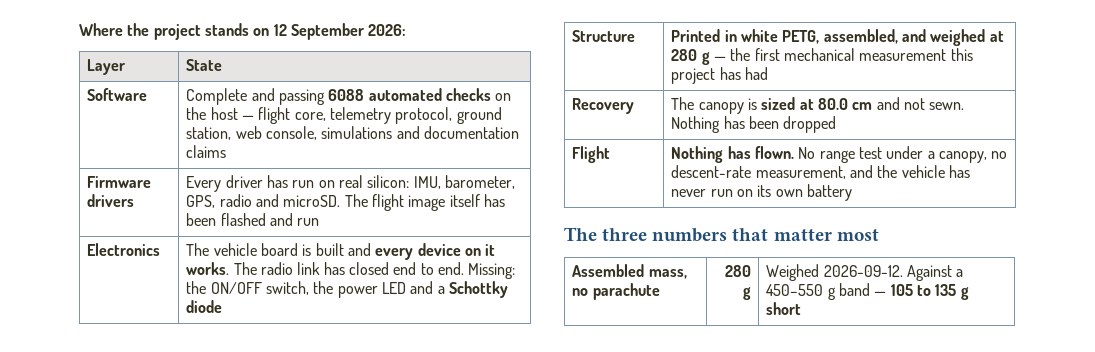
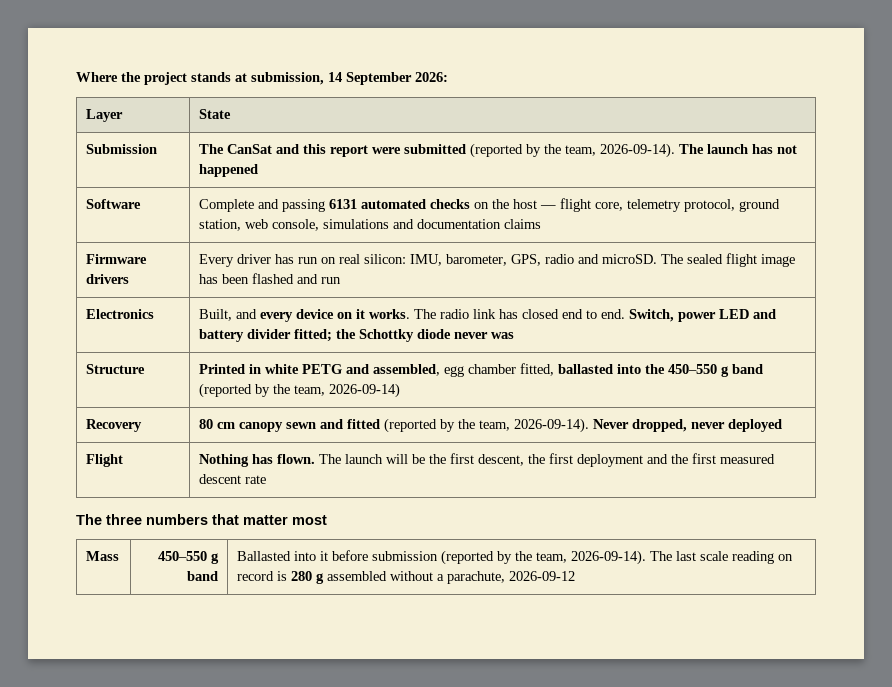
[253,24,287,36] on 12 -> [235,72,342,85] at submission, 14
(223, 65) none -> [86,144,158,154] [199,143,798,158] [199,164,259,177] // Submission | The CanSat and this report were submitted (reported by the team, 2026-09-14). The launch has not happened
[328,89,365,101] 6088 -> [329,199,358,209] 6131
(368, 200) none -> [687,254,724,264] sealed
[449,194,480,207] itself -> (796, 260) none
[186,243,344,256] The vehicle board is built -> [199,309,233,321] Built,
[468,263,516,279] [186,281,445,298] Missing: the ON/OFF switch, the power LED and a -> [629,309,777,322] [199,329,357,342] Switch, power LED and battery divider fitted; the
(223, 306) none -> [454,332,515,339] never was
[782,29,1004,46] [671,48,973,65] [671,67,769,84] [572,98,635,114] [671,97,965,114] [671,116,837,133] [572,146,611,163] [671,146,1008,163] [671,165,971,179] [671,184,853,201] PETG, assembled, and weighed at 280 g — the first mechanical measurement this project has had // Recovery | The canopy is sized at 80.0 cm and not sewn. Nothing has been dropped // Flight | Nothing has flown. No range test under a canopy, no descent-rate measurement, and the vehicle has never run on its own battery -> [302,363,764,377] [199,383,401,398] [86,419,143,432] [199,418,783,433] [86,454,124,467] [199,453,776,467] [199,474,267,484] PETG and assembled, egg chamber fitted, ballasted into the 450–550 g band (reported by the team, 2026-09-14) // Recovery | 80 cm canopy sewn and fitted (reported by the team, 2026-09-14). Never dropped, never deployed // Flight | Nothing has flown. The launch will be the first descent, the first deployment and the first measured descent rate
[572,264,687,279] [572,283,660,300] [724,265,751,277] [742,287,751,300] [766,264,964,281] [766,283,969,300] [766,302,802,315] Assembled mass, no parachute | 280 g | Weighed 2026-09-12. Against a 450–550 g band — 105 to 135 g short -> [86,551,120,561] [157,551,219,564] [186,571,218,581] [237,550,794,565] [237,571,576,584] Mass | 450–550 g band | Ballasted into it before submission (reported by the team, 2026-09-14). The last scale reading on record is 280 g assembled without a parachute, 2026-09-12

